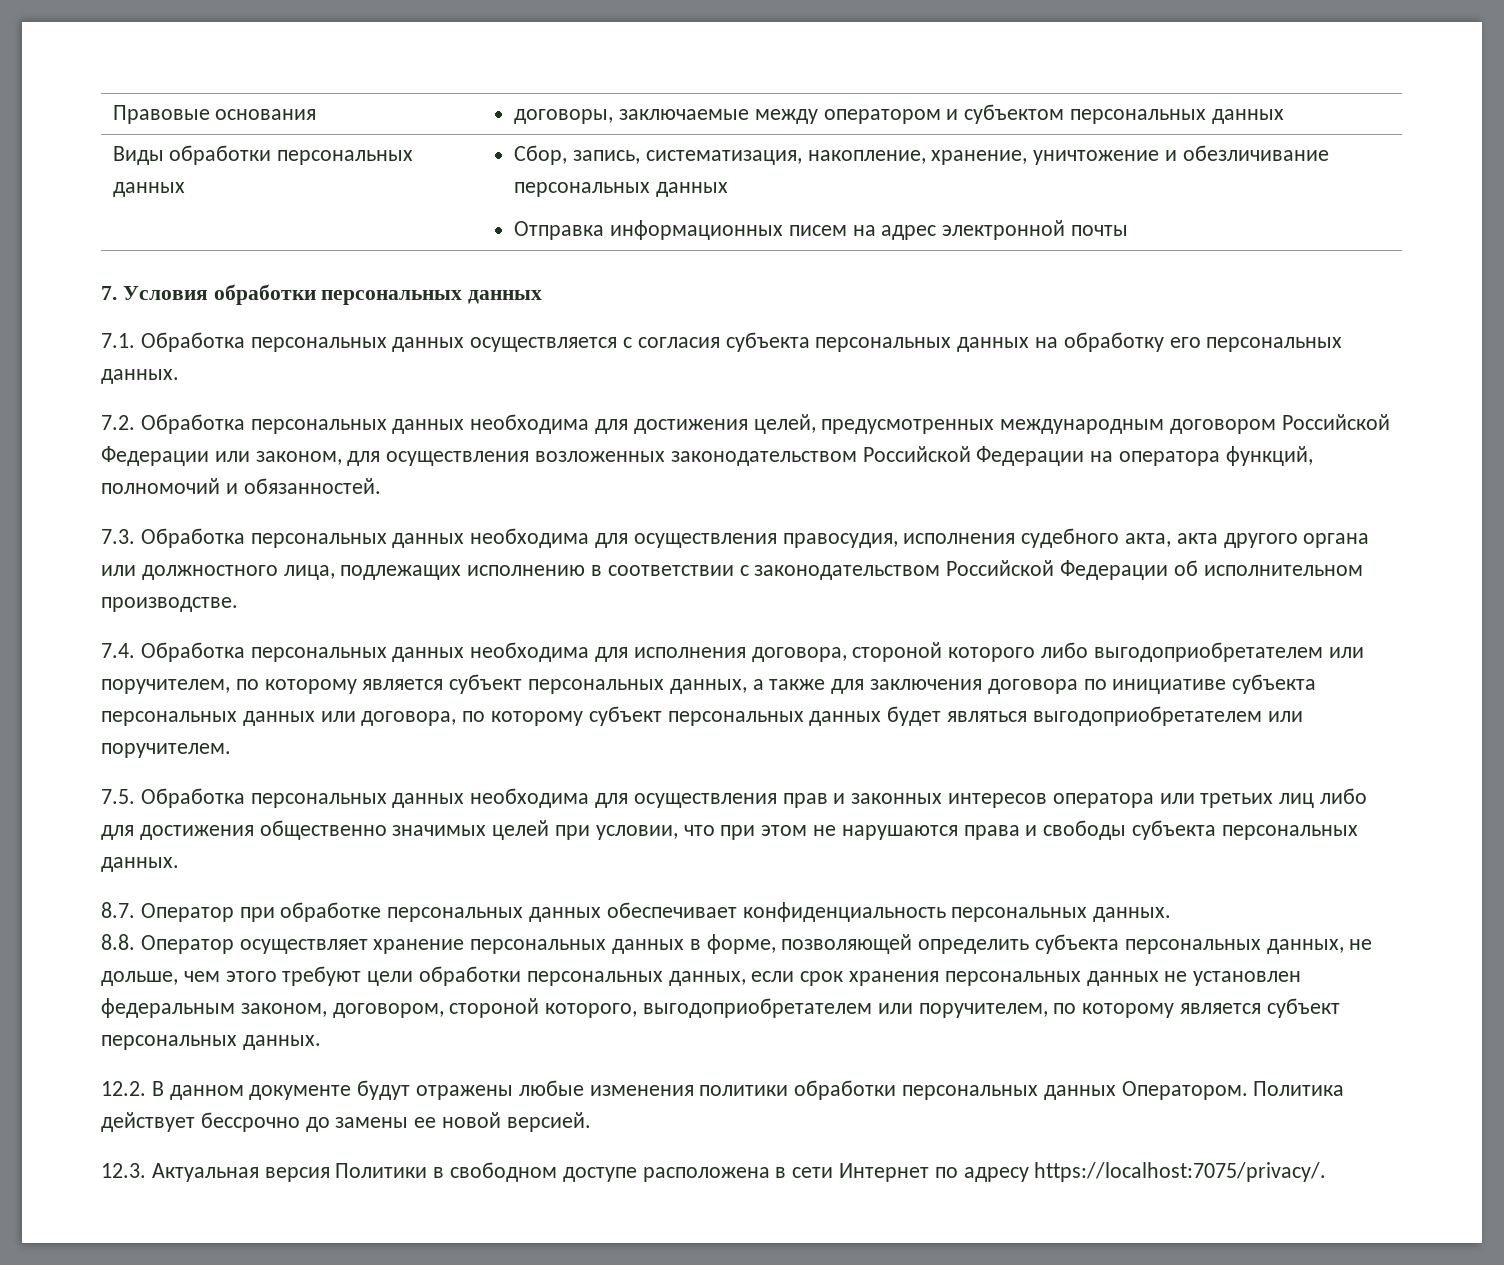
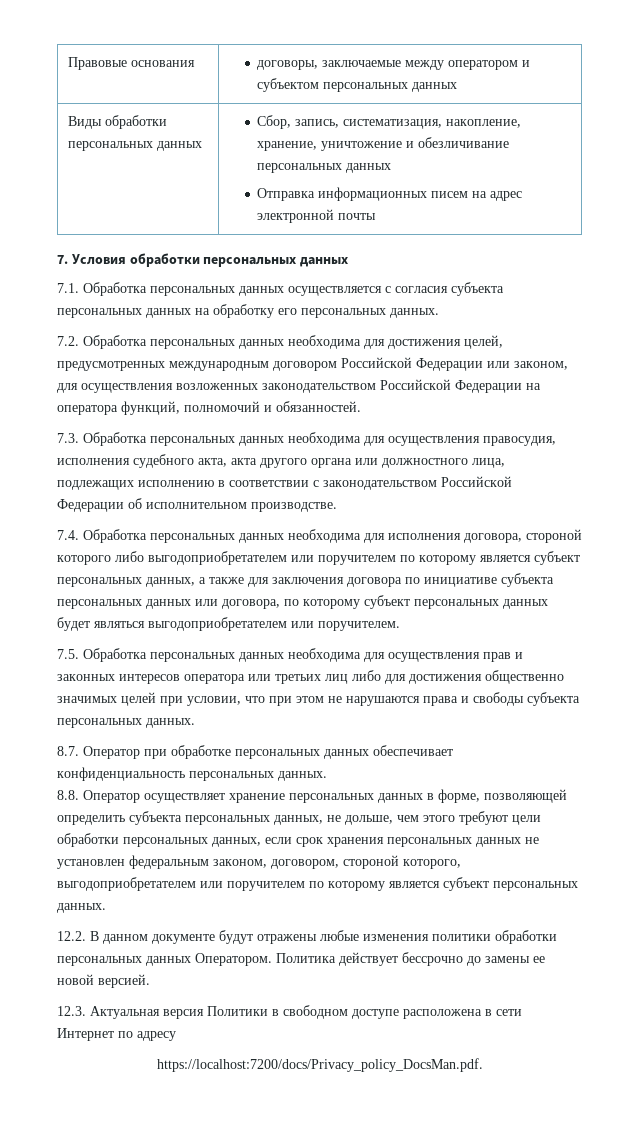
[101,679,230,694] поручителем, -> [318,555,396,565] поручителем
[918,1003,1048,1018] поручителем, -> [227,881,305,891] поручителем
[1034,1162,1327,1182] https://localhost:7075/privacy/. -> [156,1058,483,1072] // https://localhost:7200/docs/Privacy_policy_DocsMan.pdf.

